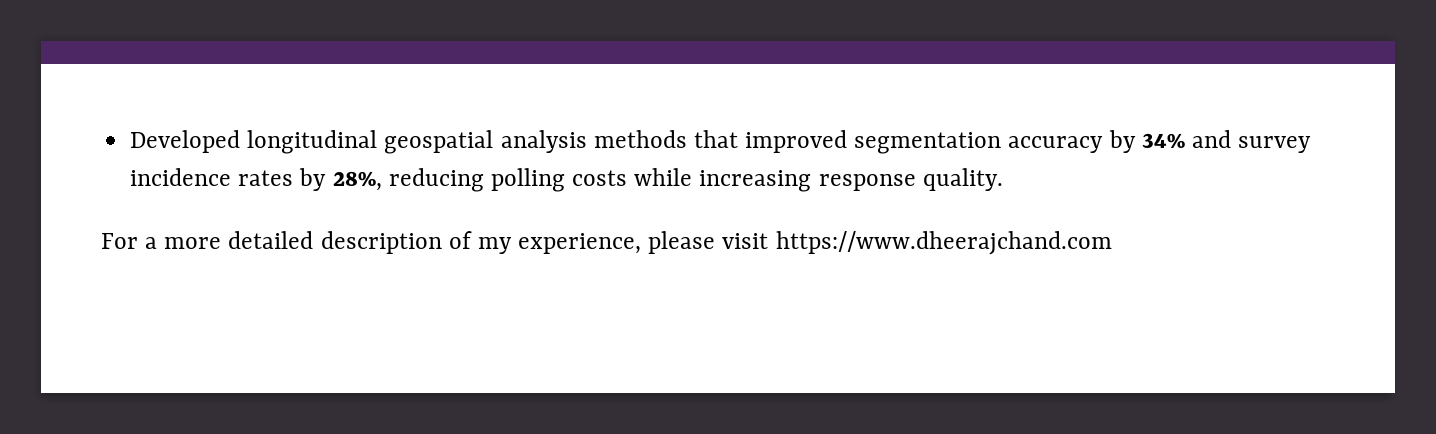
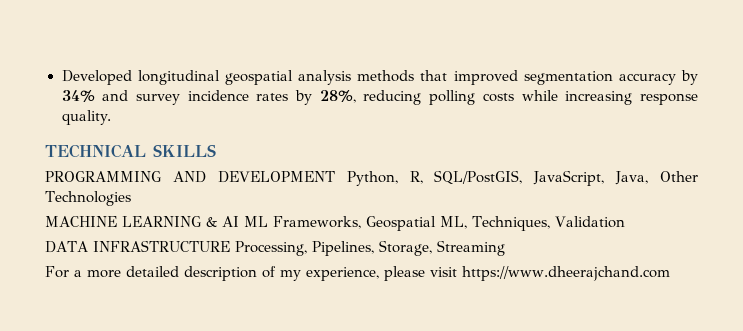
(1003, 179) none -> [45,144,216,158] [45,170,698,186] [45,191,131,206] [45,216,625,231] [45,240,505,256] // TECHNICAL SKILLS // PROGRAMMING AND DEVELOPMENT Python, R, SQL/PostGIS, JavaScript, Java, Other Technologies // MACHINE LEARNING & AI ML Frameworks, Geospatial ML, Techniques, Validation // DATA INFRASTRUCTURE Processing, Pipelines, Storage, Streaming

